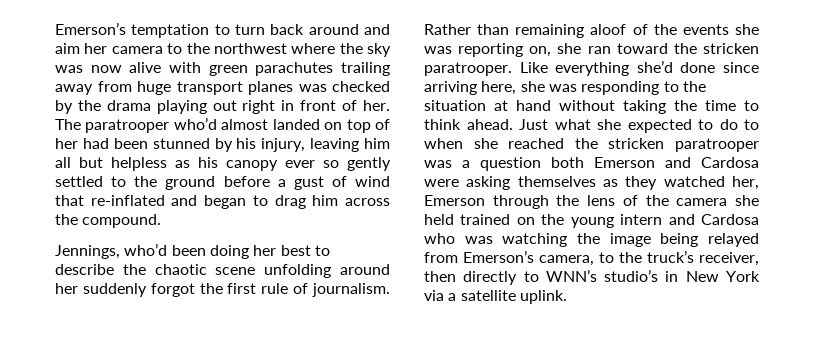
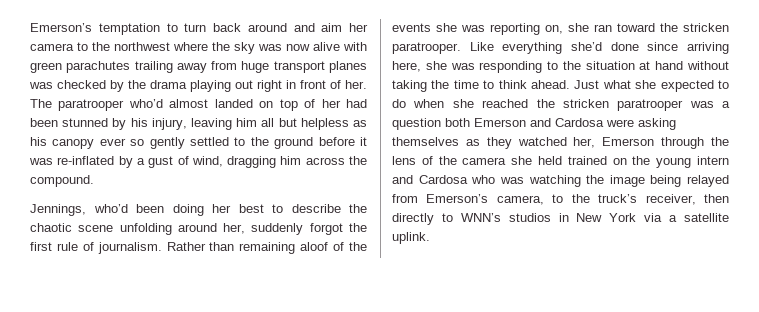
[277,176,390,190] [55,195,306,209] a gust of wind that re-inflated and began to drag -> [360,137,367,146] [29,156,277,168] it was re-inflated by a gust of wind, dragging
[55,283,78,294] her -> [223,223,246,234] her,
[744,119,759,130] to -> (406, 103) none
[604,269,659,282] studio’s -> [508,213,551,222] studios

